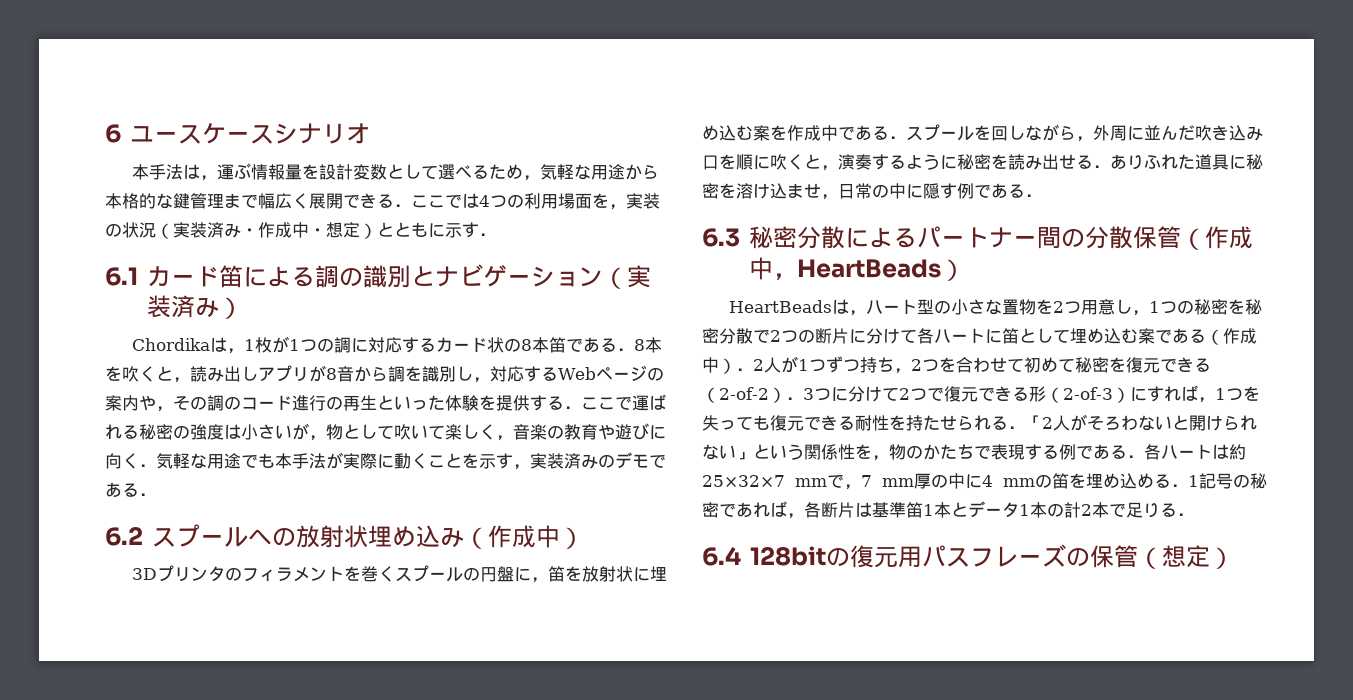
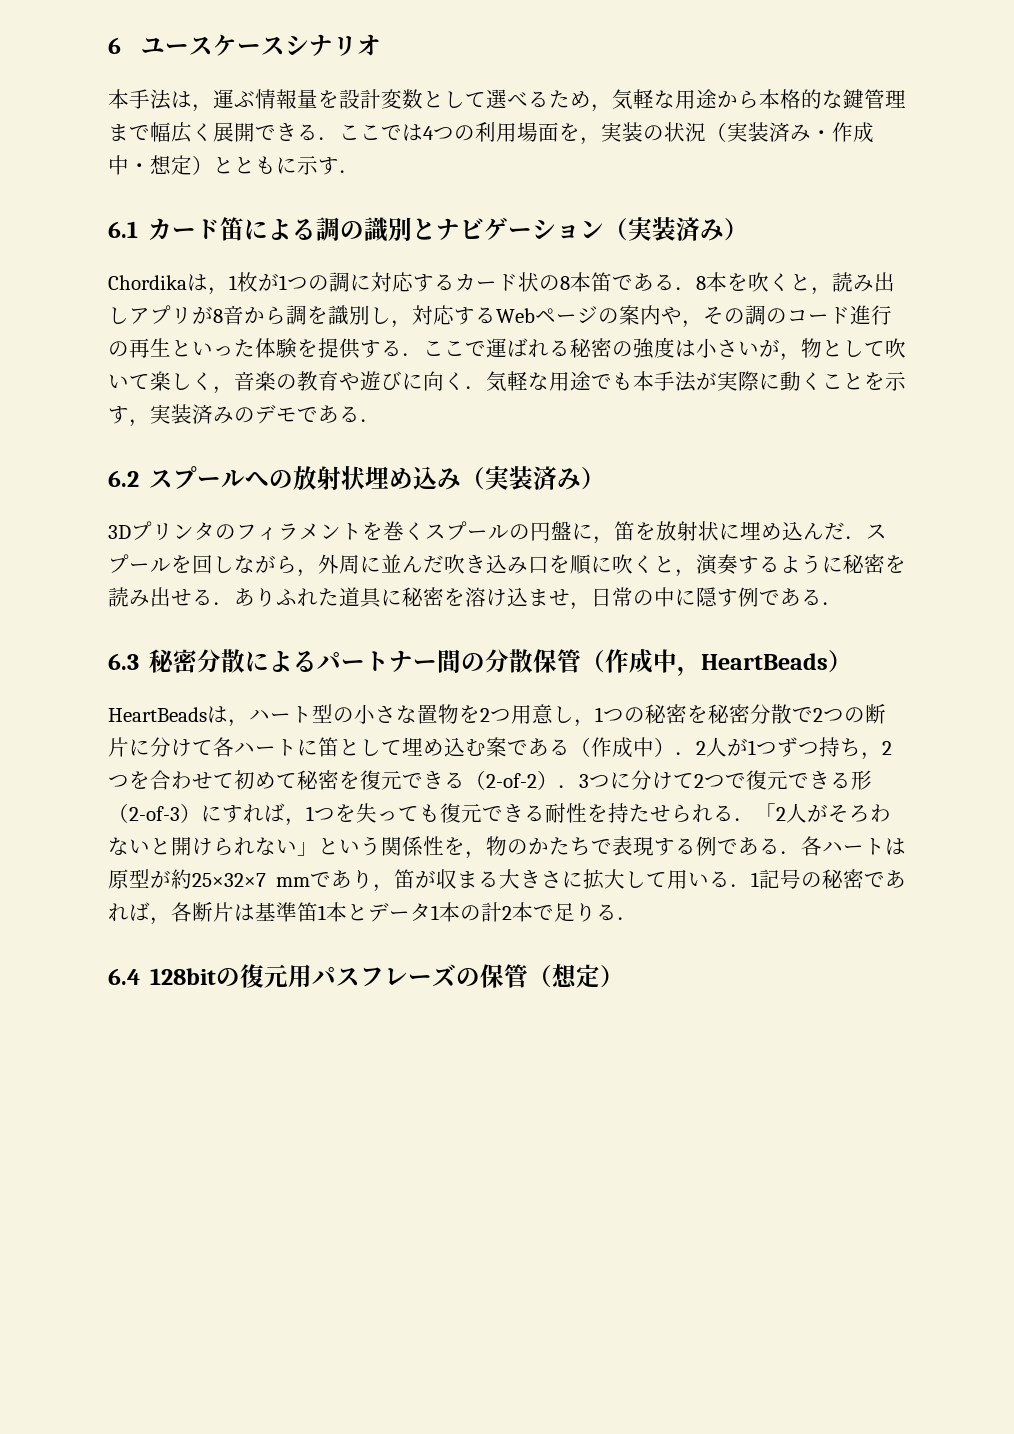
[487,525,560,548] 作成中 -> [485,466,582,490] 実装済み
[736,125,889,141] む案を作成中である -> [803,522,845,540] んだ
(1229, 451) none -> [108,869,171,889] 原型が
[844,473,1154,490] ，7 mm厚の中に4 mmの笛を埋め込め -> [331,869,709,892] あり，笛が収まる大きさに拡大して用い

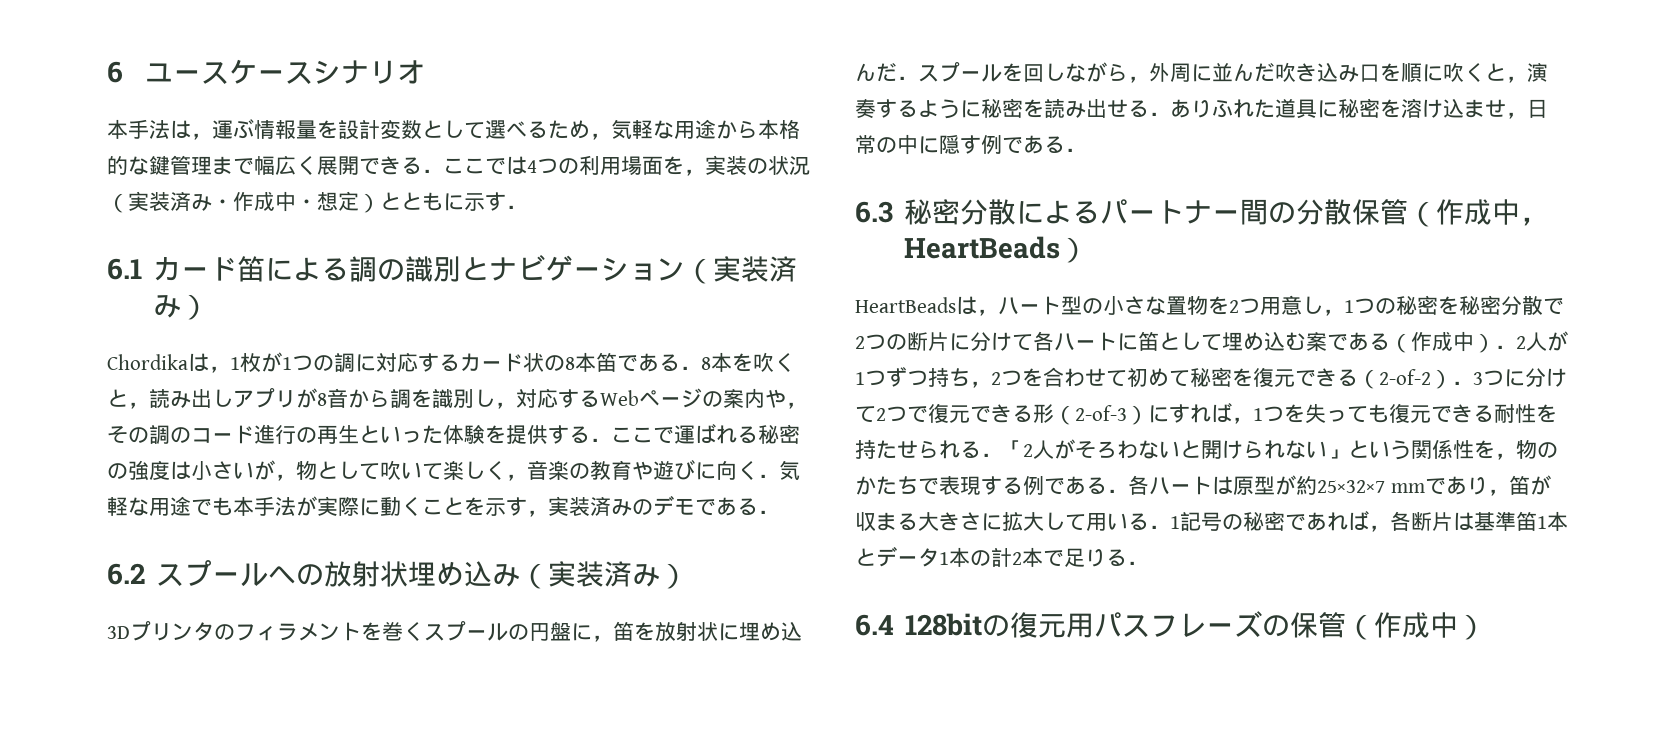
[552,964,601,988] 想定 -> [1373,612,1458,638] 作成中

